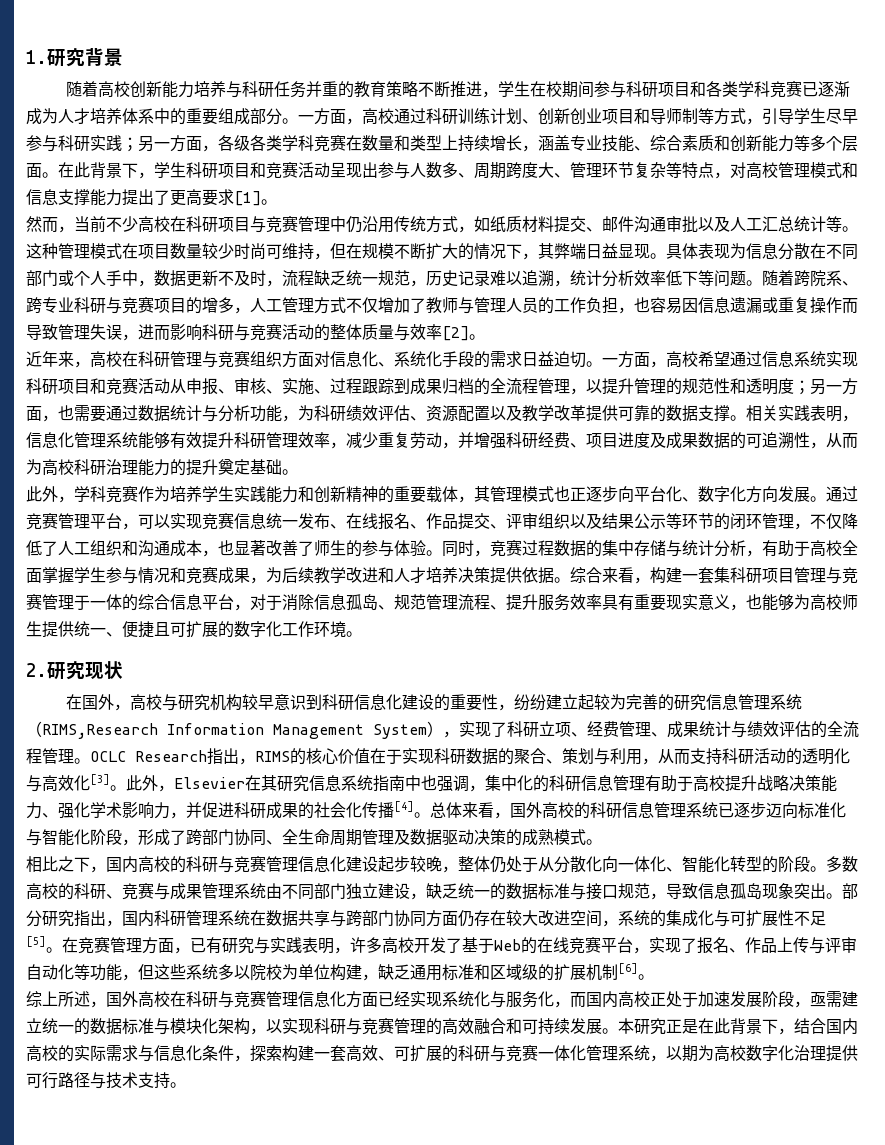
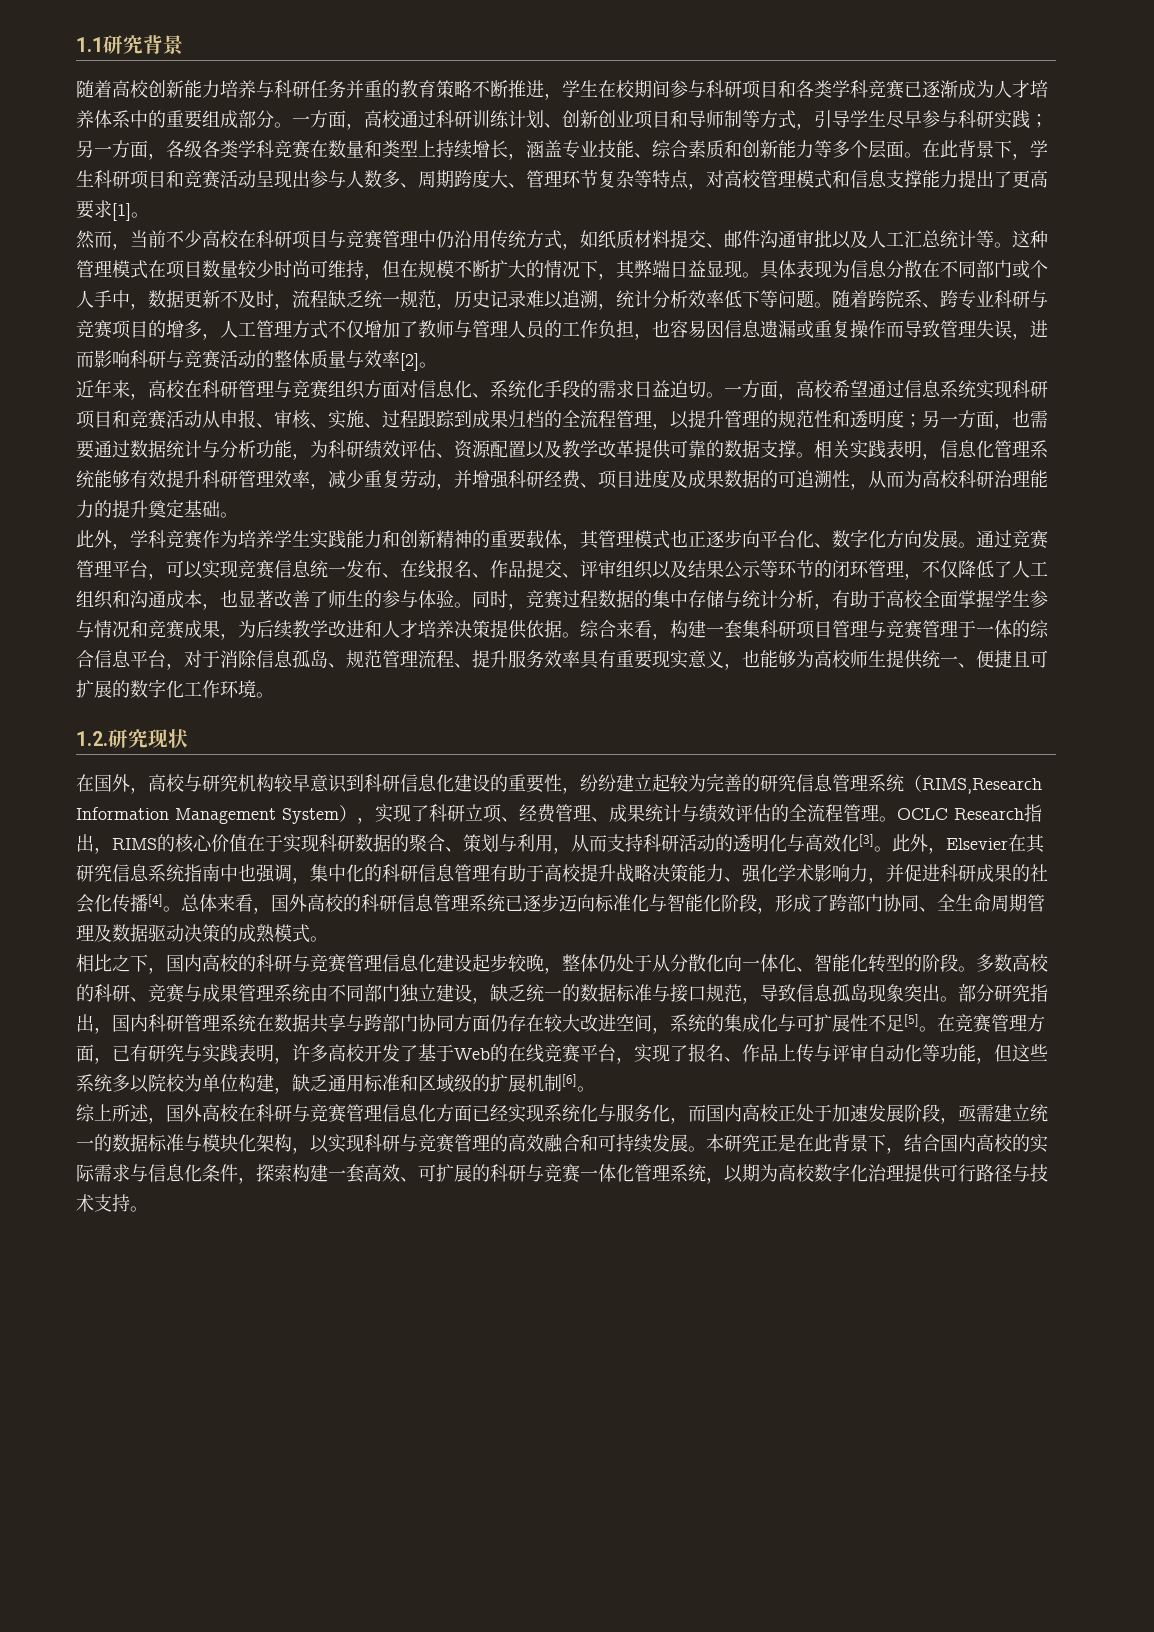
[26,50,47,64] 1. -> [76,37,103,52] 1.1
[26,663,47,677] 2. -> [76,731,108,746] 1.2.

